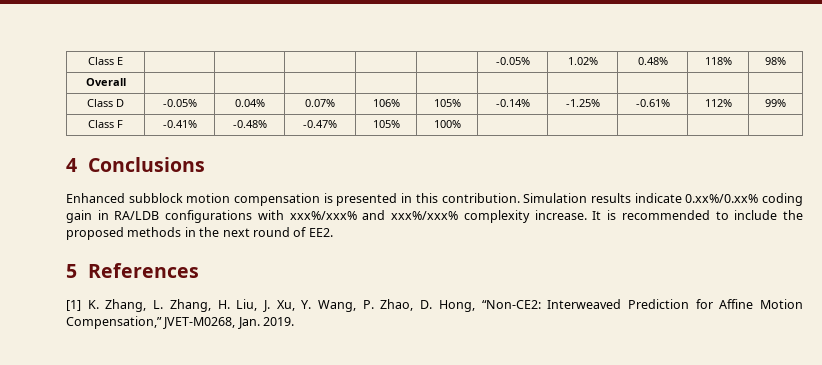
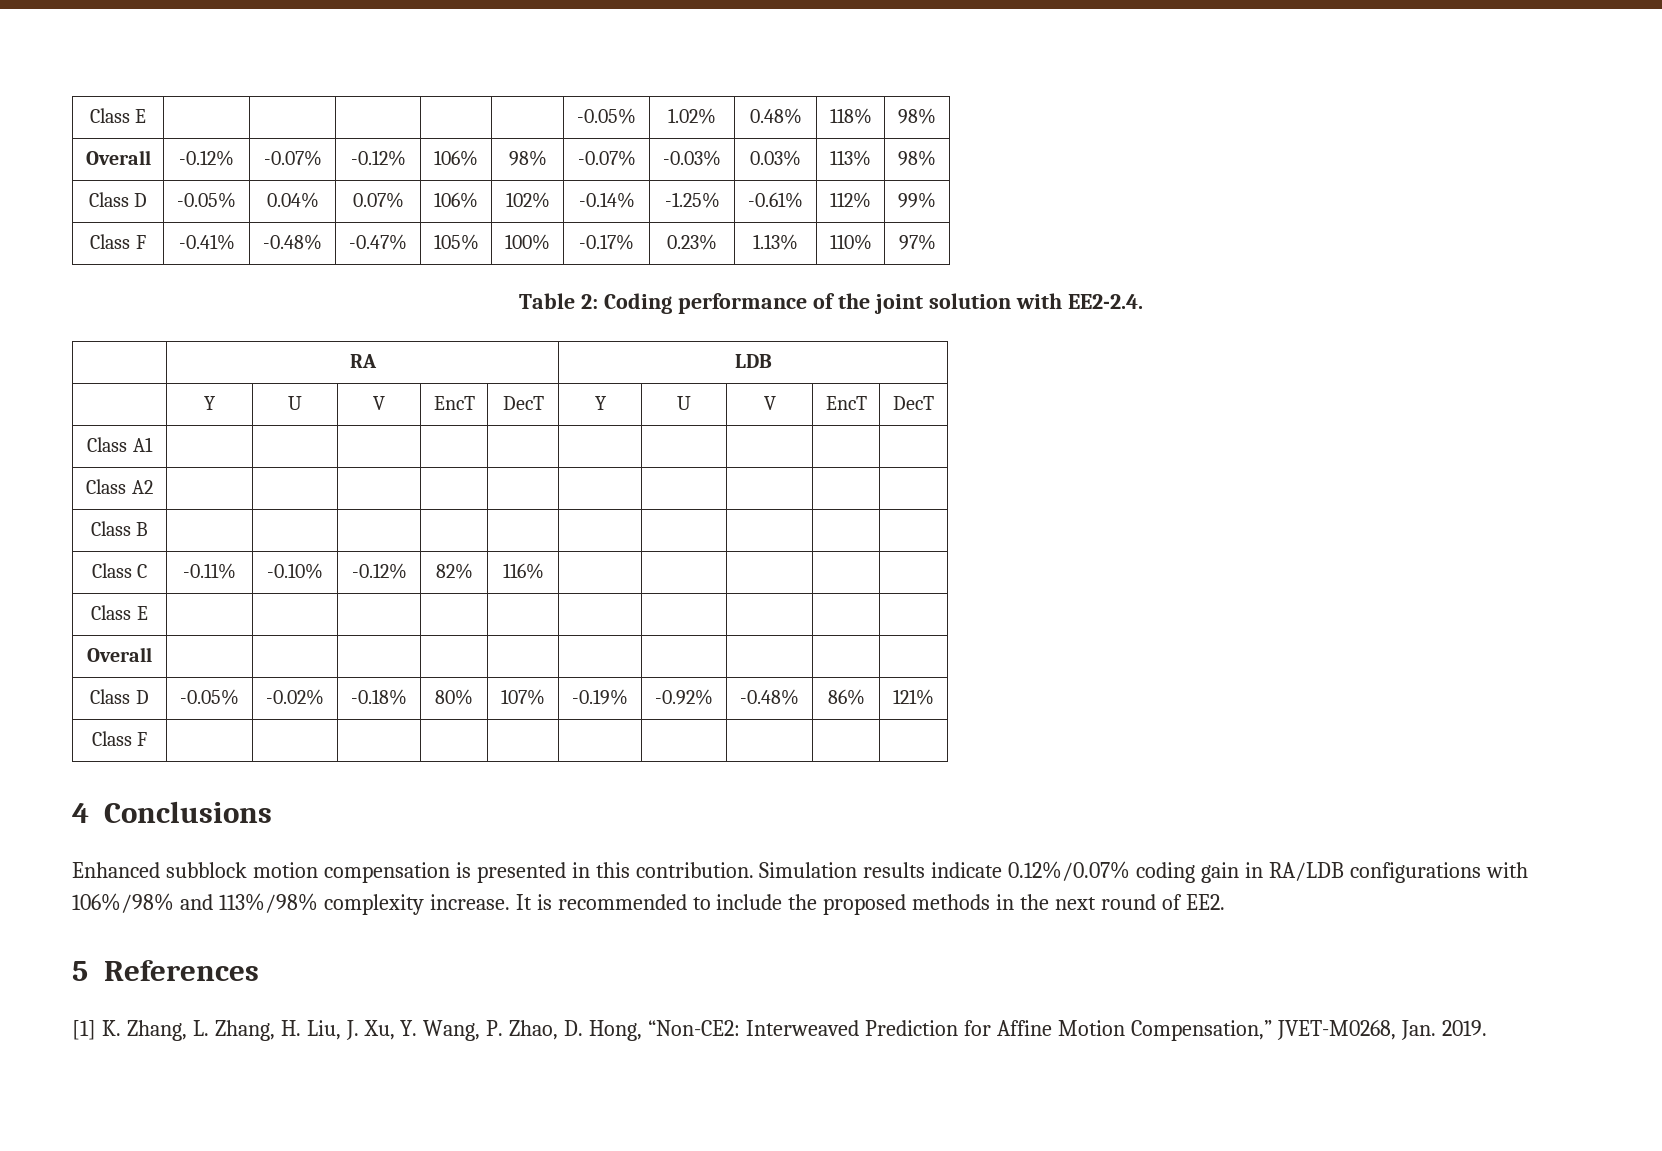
(126, 82) | | | | | | | | | -> [179,150,234,166] [263,150,322,166] [350,150,406,166] [434,150,478,166] [508,150,547,166] [577,150,636,166] [663,150,721,166] [750,150,801,166] [830,150,871,166] [898,150,936,166] -0.12% | -0.07% | -0.12% | 106% | 98% | -0.07% | -0.03% | 0.03% | 113% | 98%
[433,99,461,107] 105% -> [505,192,550,208] 102%
(461, 124) none -> [579,234,634,250] [667,234,717,250] [753,234,798,250] [829,234,872,250] [898,234,936,250] [519,293,1143,314] [349,354,377,368] [734,354,772,368] [204,396,216,410] [288,396,302,410] [373,396,385,410] [433,396,475,410] [502,396,544,410] [594,396,607,410] [677,396,691,410] [763,396,776,410] [825,396,867,410] [893,396,934,410] [87,437,153,452] [86,479,153,494] [90,521,149,536] [91,563,148,578] [183,563,236,579] [267,563,323,579] [351,563,407,579] [435,563,473,579] [502,563,544,579] [91,605,148,620] [87,647,152,662] [90,689,149,704] [180,689,239,705] [266,689,324,705] [351,689,407,705] [435,689,473,705] [501,689,545,705] [572,689,628,705] [655,689,713,705] [740,689,799,705] [827,689,865,705] [893,689,934,705] [91,731,148,746] | -0.17% | 0.23% | 1.13% | 110% | 97% // Table 2: Coding performance of the joint solution with EE2-2.4. // | RA | LDB // | Y | U | V | EncT | DecT | Y | U | V | EncT | DecT // Class A1 | | | | | | | | | | // Class A2 | | | | | | | | | | // Class B | | | | | | | | | | // Class C | -0.11% | -0.10% | -0.12% | 82% | 116% | | | | | // Class E | | | | | | | | | | // Overall | | | | | | | | | | // Class D | -0.05% | -0.02% | -0.18% | 80% | 107% | -0.19% | -0.92% | -0.48% | 86% | 121% // Class F | | | | |
[685,194,759,203] 0.xx%/0.xx% -> [1008,861,1131,881] 0.12%/0.07%
[289,210,459,220] xxx%/xxx% and xxx%/xxx% -> [72,893,318,913] 106%/98% and 113%/98%

